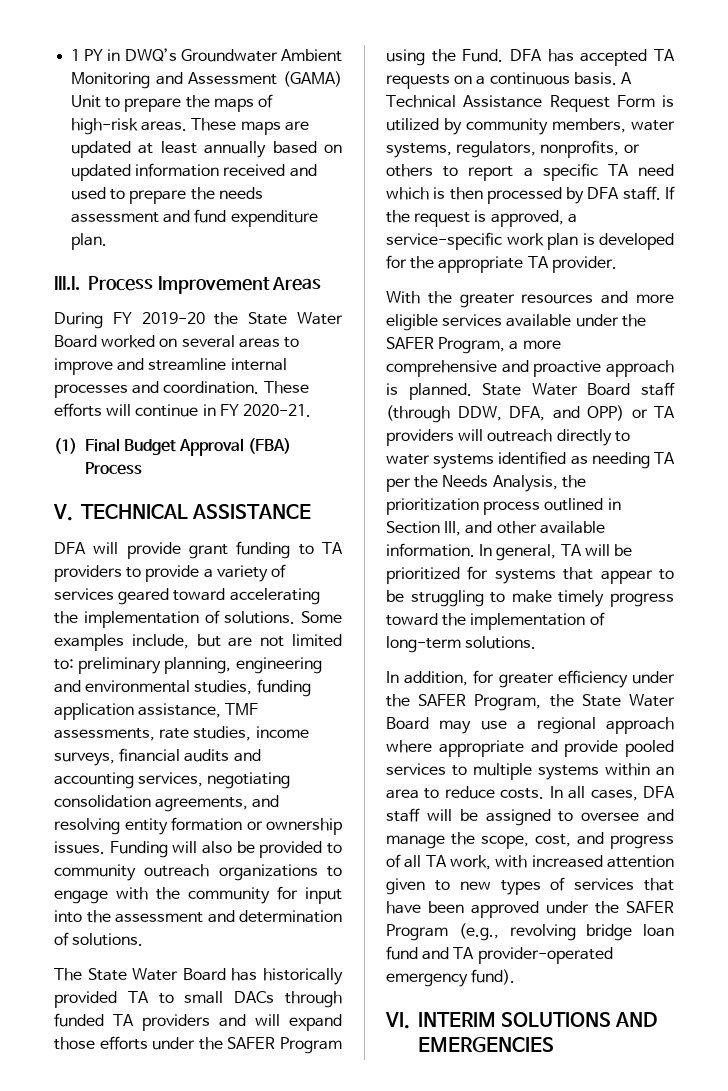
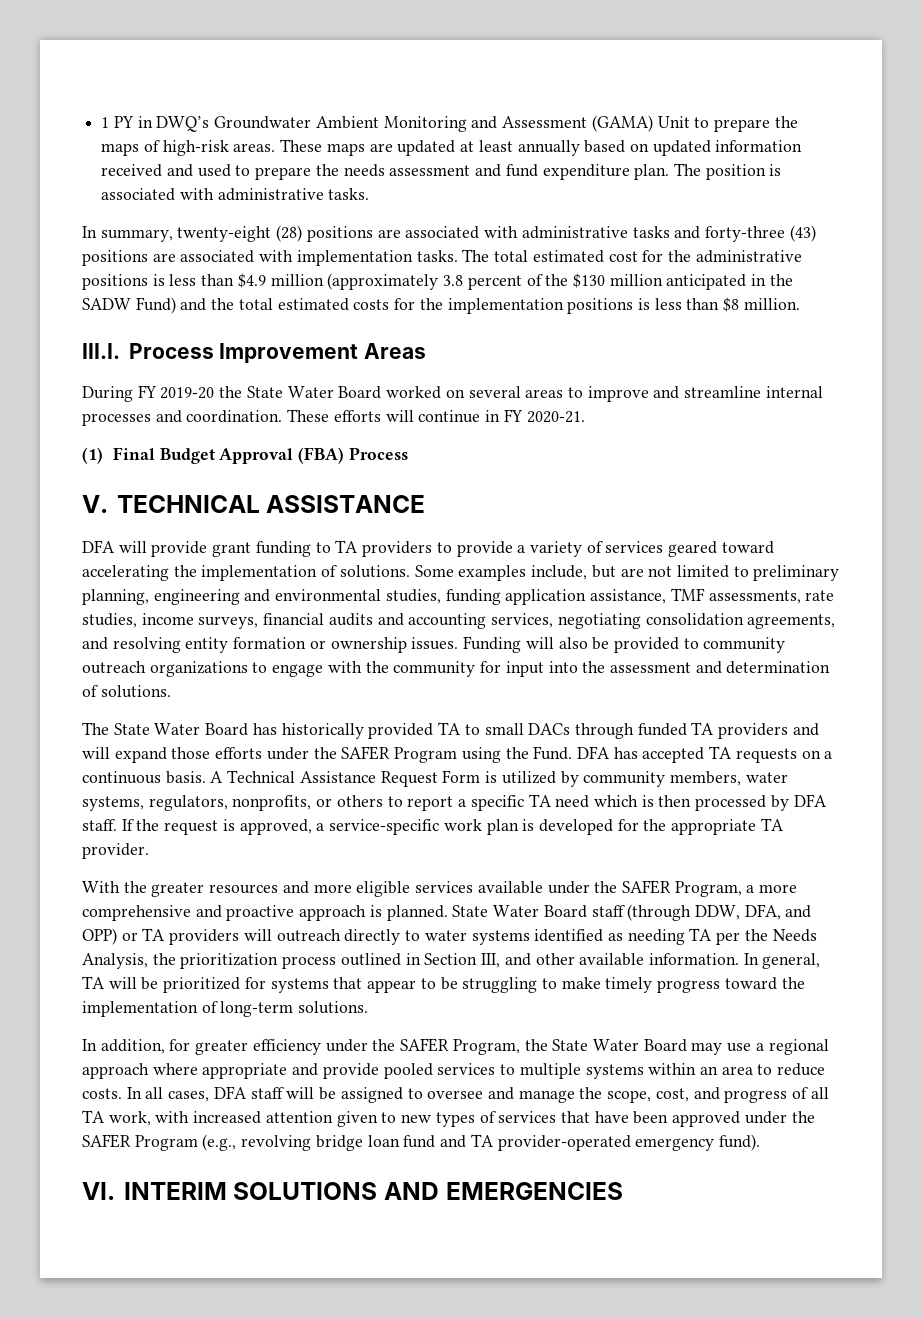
(108, 241) none -> [673,163,782,180] [101,188,370,201] [82,225,816,242] [82,249,802,266] [82,273,793,290] [82,297,800,314] The position is associated with administrative tasks. // In summary, twenty-eight (28) positions are associated with administrative tasks and forty-three (43) positions are associated with implementation tasks. The total estimated cost for the administrative positions is less than $4.9 million (approximately 3.8 percent of the $130 million anticipated in the SADW Fund) and the total estimated costs for the implementation positions is less than $8 million.
[54,659,74,670] to: -> [733,566,749,577] to

